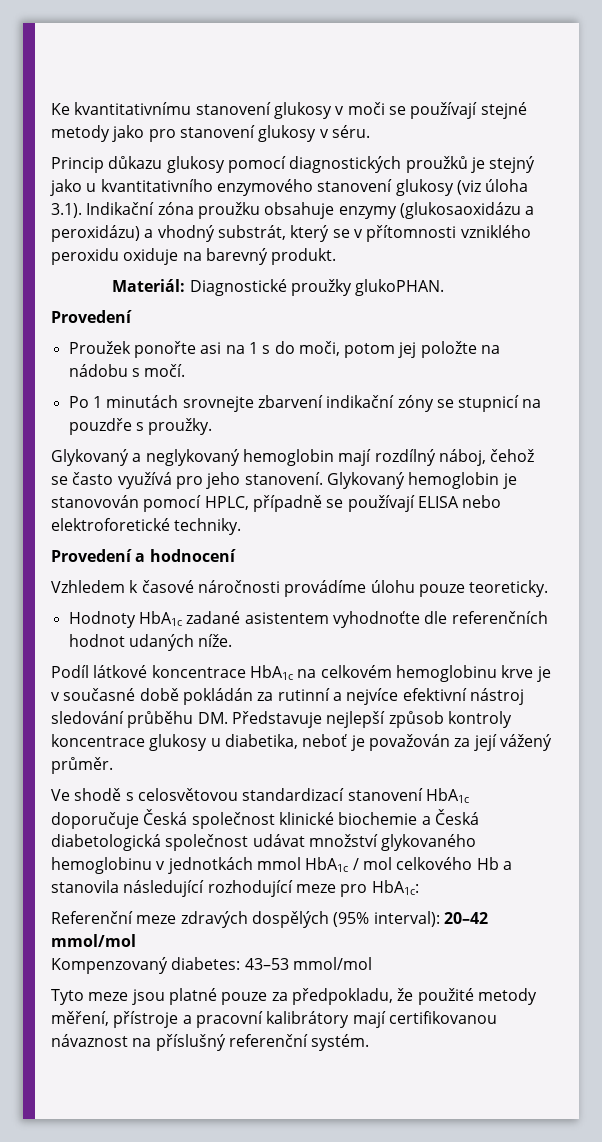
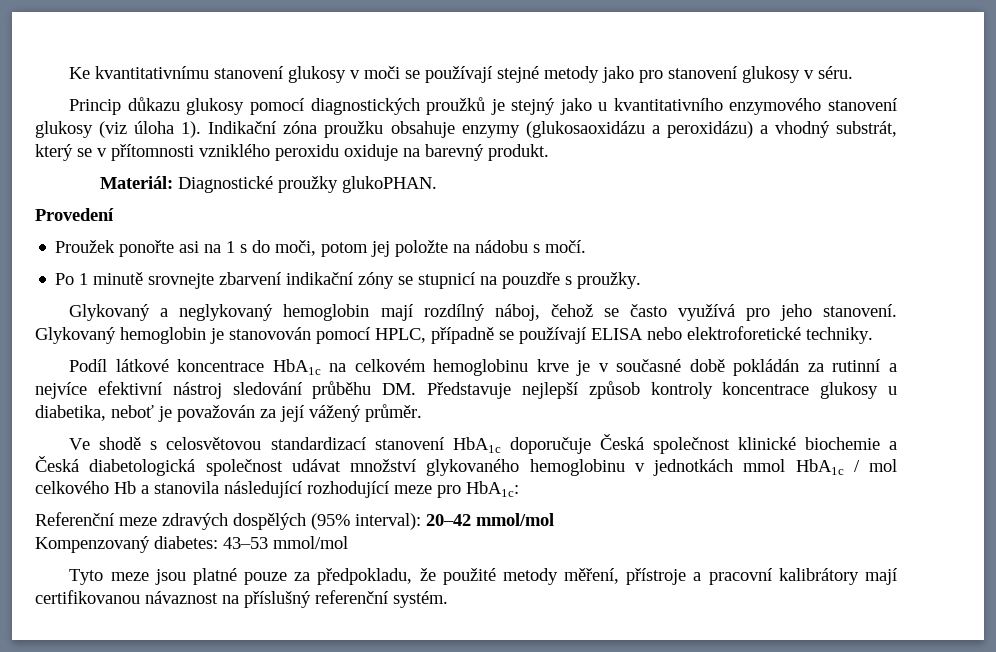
[51,203,82,218] 3.1). -> [181,121,202,138] 1).
[106,395,179,408] minutách -> [93,272,144,285] minutě
[51,549,236,562] [51,580,549,597] [68,611,548,628] [68,634,233,651] // Provedení a hodnocení // Vzhledem k časové náročnosti provádíme úlohu pouze teoreticky. // Hodnoty HbA1c zadané asistentem vyhodnoťte dle referenčních hodnot udaných níže. -> (873, 335) none

